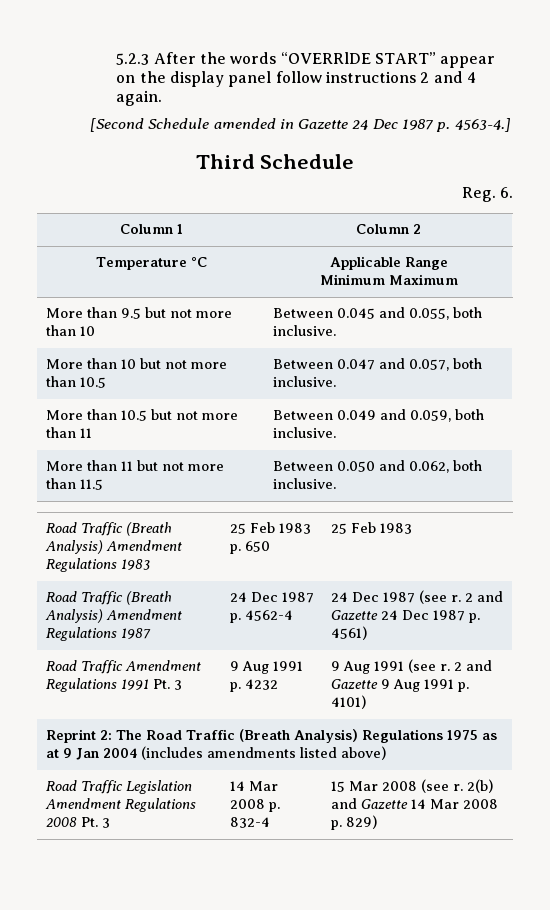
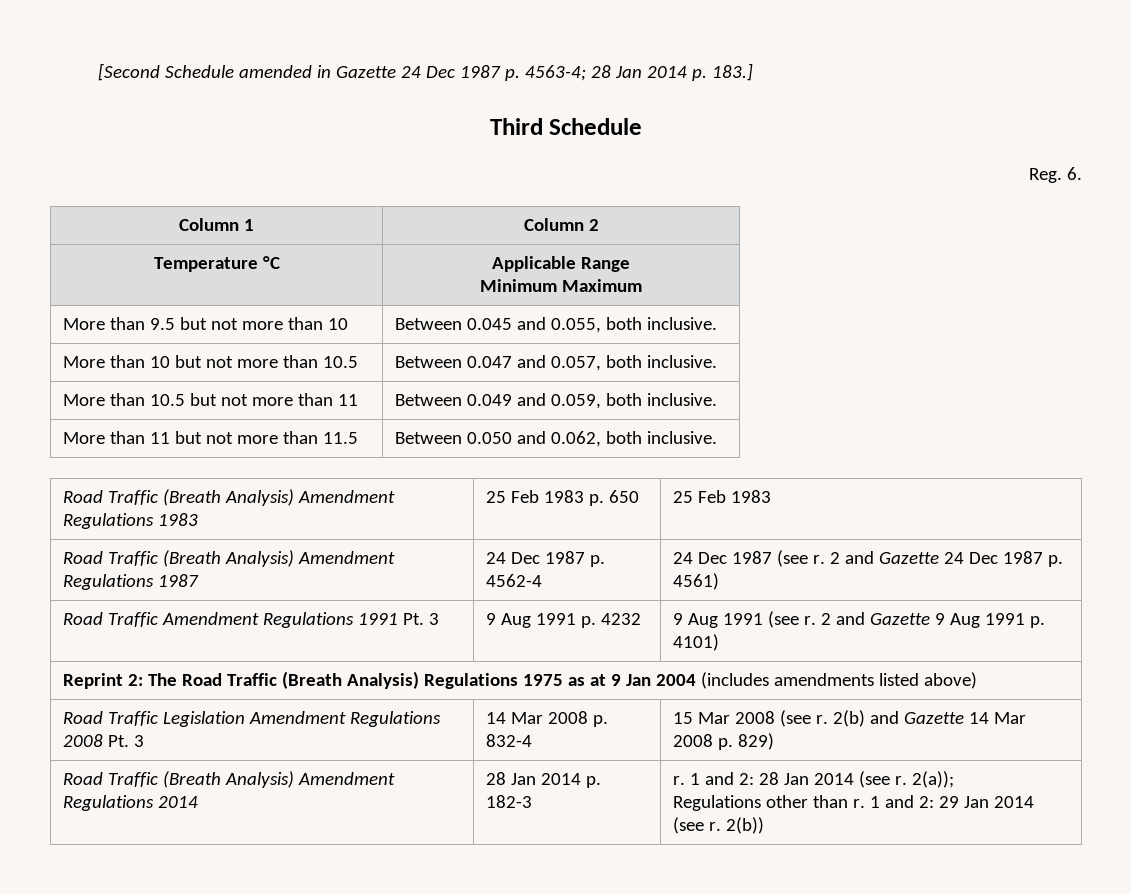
[116,52,496,68] [116,71,476,87] [116,90,163,106] 5.2.3 After the words “OVERRlDE START” appear on the display panel follow instructions 2 and 4 again. // -> (98, 72) none
[454,118,511,132] 4563-4.] -> [525,63,754,81] 4563-4; 28 Jan 2014 p. 183.]
(377, 822) none -> [63,771,396,788] [63,795,199,811] [486,772,602,788] [486,795,533,808] [673,771,955,788] [673,795,1035,811] [673,817,765,834] // Road Traffic (Breath Analysis) Amendment Regulations 2014 | 28 Jan 2014 p. 182-3 | r. 1 and 2: 28 Jan 2014 (see r. 2(a)); // Regulations other than r. 1 and 2: 29 Jan 2014 (see r. 2(b))

